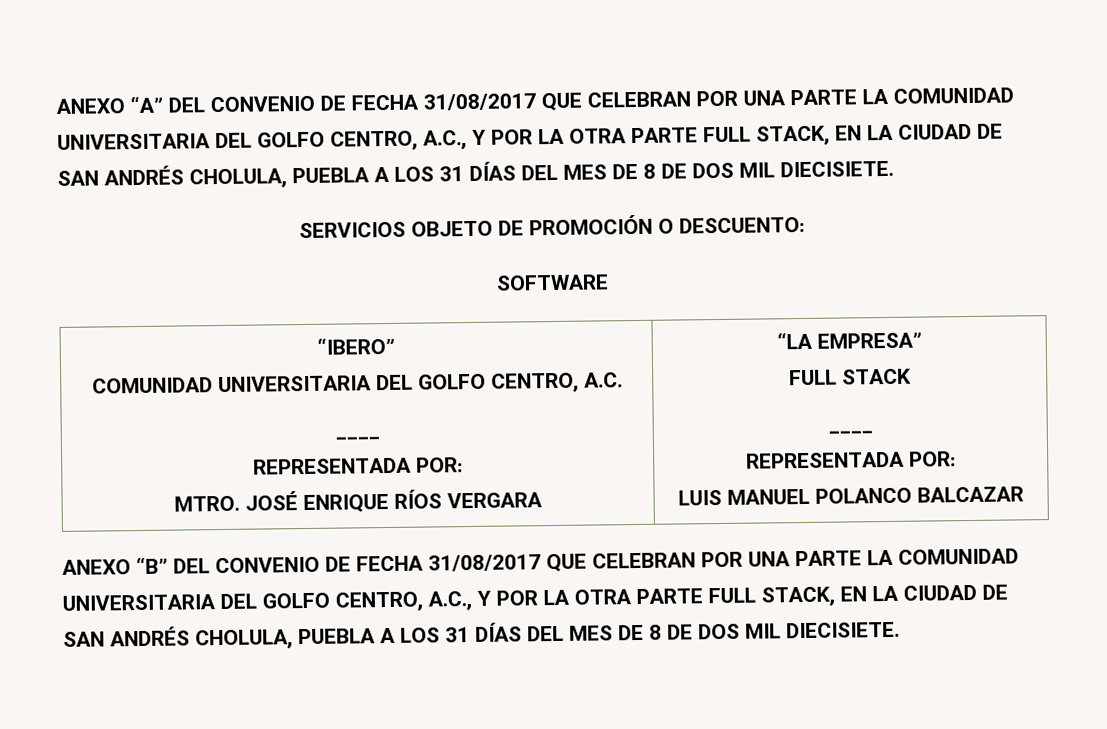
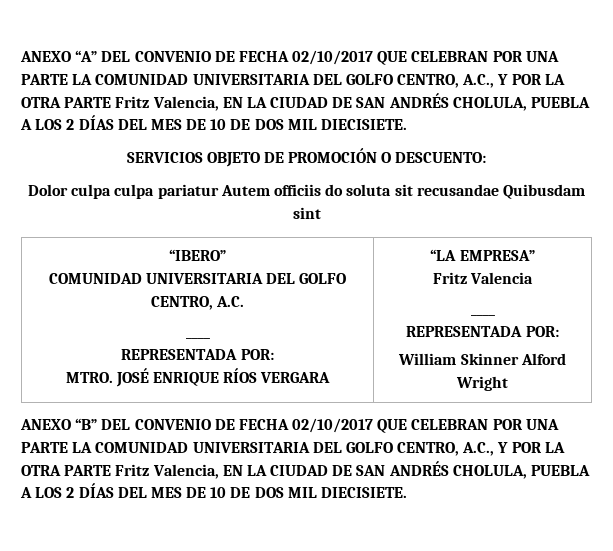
[423,93,536,111] 31/08/2017 -> [292,50,374,65] 02/10/2017
[703,125,830,146] FULL STACK, -> [115,96,219,111] Fritz Valencia,
[439,161,656,182] 31 DÍAS DEL MES DE 8 -> [66,115,227,130] 2 DÍAS DEL MES DE 10
[496,274,609,291] SOFTWARE -> [28,184,585,199] [292,207,321,219] Dolor culpa culpa pariatur Autem officiis do soluta sit recusandae Quibusdam sint
[789,368,912,386] [827,430,873,434] [746,451,956,469] [678,486,1024,506] FULL STACK // ____ // REPRESENTADA POR: // LUIS MANUEL POLANCO BALCAZAR -> [432,272,534,284] [470,314,495,316] [406,326,559,337] [398,353,566,365] [456,376,508,391] Fritz Valencia // ____ // REPRESENTADA POR: // William Skinner Alford Wright
[428,554,541,572] 31/08/2017 -> [292,418,374,433] 02/10/2017
[708,586,835,607] FULL STACK, -> [115,464,219,479] Fritz Valencia,
[445,622,662,643] 31 DÍAS DEL MES DE 8 -> [66,483,227,498] 2 DÍAS DEL MES DE 10

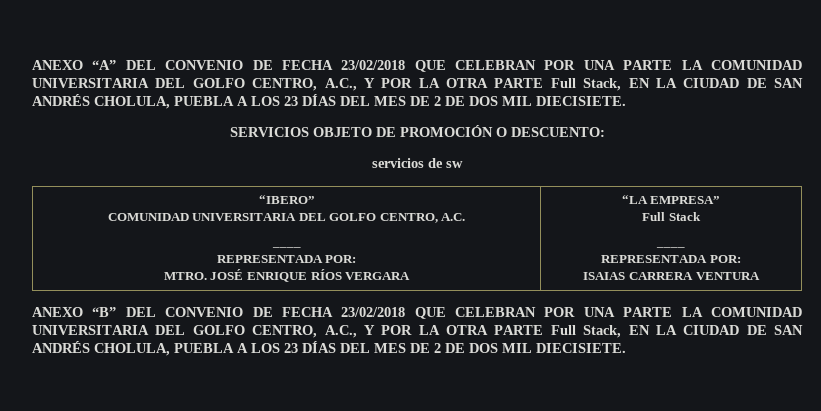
[292,50,374,65] 02/10/2017 -> [341,60,406,70] 23/02/2018
[115,96,219,111] Fritz Valencia, -> [550,78,622,91] Full Stack,
[66,115,227,130] 2 DÍAS DEL MES DE 10 -> [284,94,441,106] 23 DÍAS DEL MES DE 2
[28,184,585,199] [292,207,321,219] Dolor culpa culpa pariatur Autem officiis do soluta sit recusandae Quibusdam sint -> [372,158,463,168] servicios de sw
[432,272,534,284] [470,314,495,316] [406,326,559,337] [398,353,566,365] [456,376,508,391] Fritz Valencia // ____ // REPRESENTADA POR: // William Skinner Alford Wright -> [642,212,701,221] [656,246,685,248] [601,255,741,263] [583,272,760,280] Full Stack // ____ // REPRESENTADA POR: // ISAIAS CARRERA VENTURA
[292,418,374,433] 02/10/2017 -> [341,307,406,317] 23/02/2018
[115,464,219,479] Fritz Valencia, -> [550,325,622,338] Full Stack,
[66,483,227,498] 2 DÍAS DEL MES DE 10 -> [284,341,441,353] 23 DÍAS DEL MES DE 2

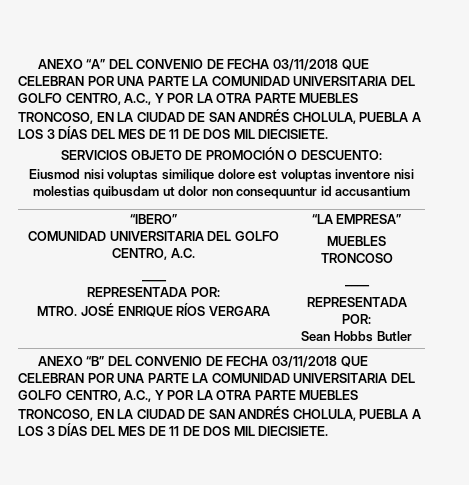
[341,60,406,70] 23/02/2018 -> [272,59,338,71] 03/11/2018
[550,78,622,91] Full Stack, -> [299,93,359,103] [18,112,93,124] MUEBLES TRONCOSO,
[284,94,441,106] 23 DÍAS DEL MES DE 2 -> [46,126,180,139] 3 DÍAS DEL MES DE 11
[372,158,463,168] servicios de sw -> [29,169,414,182] [32,186,411,199] Eiusmod nisi voluptas similique dolore est voluptas inventore nisi molestias quibusdam ut dolor non consequuntur id accusantium
[642,212,701,221] [656,246,685,248] [601,255,741,263] [583,272,760,280] Full Stack // ____ // REPRESENTADA POR: // ISAIAS CARRERA VENTURA -> [327,236,386,246] [320,253,393,263] [344,285,370,287] [306,297,407,307] [342,314,371,324] [301,331,412,342] MUEBLES TRONCOSO // ____ // REPRESENTADA POR: // Sean Hobbs Butler
[341,307,406,317] 23/02/2018 -> [271,356,337,368] 03/11/2018
[550,325,622,338] Full Stack, -> [299,390,359,400] [18,409,93,421] MUEBLES TRONCOSO,
[284,341,441,353] 23 DÍAS DEL MES DE 2 -> [46,423,180,436] 3 DÍAS DEL MES DE 11

